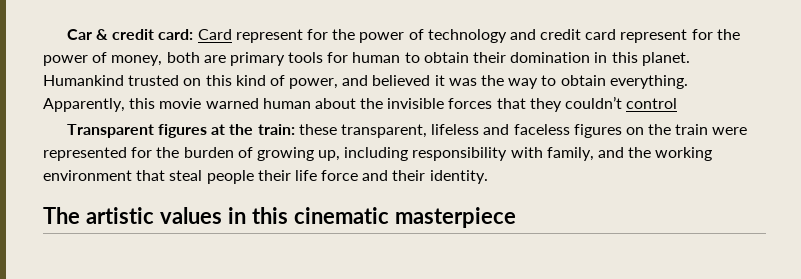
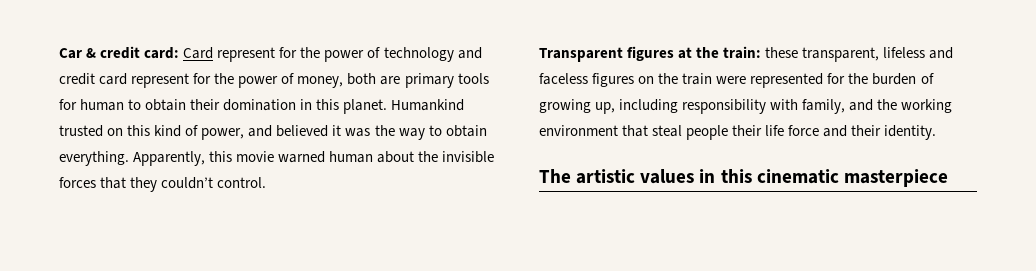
[626,98,678,109] control -> [217,177,267,188] control.

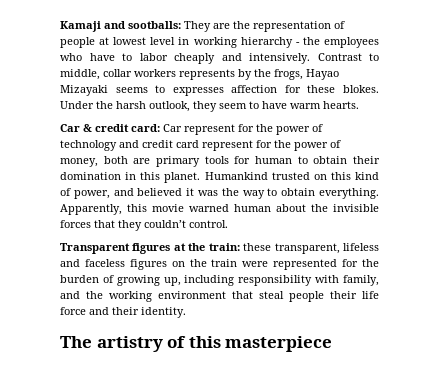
(59, 53) none -> [60,21,345,32] [60,37,379,48] [60,53,379,64] [60,69,339,80] [60,85,379,96] [60,101,359,112] Kamaji and sootballs: They are the representation of people at lowest level in working hierarchy - the employees who have to labor cheaply and intensively. Contrast to middle, collar workers represents by the frogs, Hayao Mizayaki seems to expresses affection for these blokes. Under the harsh outlook, they seem to have warm hearts. //
[183,47,214,59] Card -> [163,124,182,132] Car
[576,169,839,184] artistic values in this cinematic -> [96,336,221,352] artistry of this

